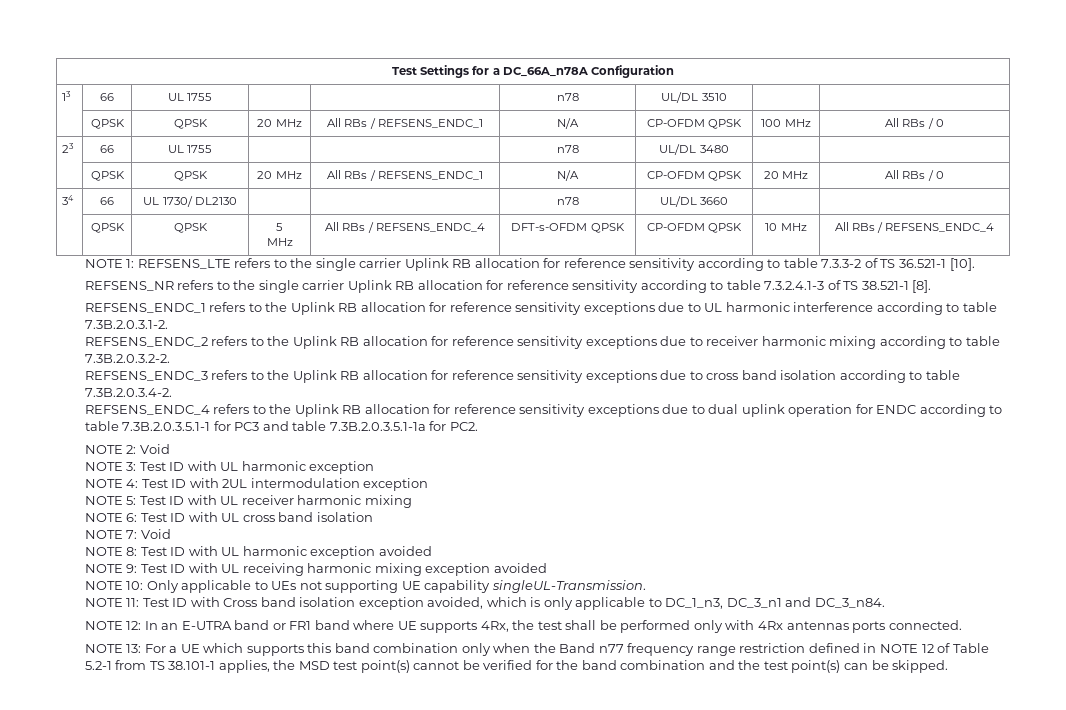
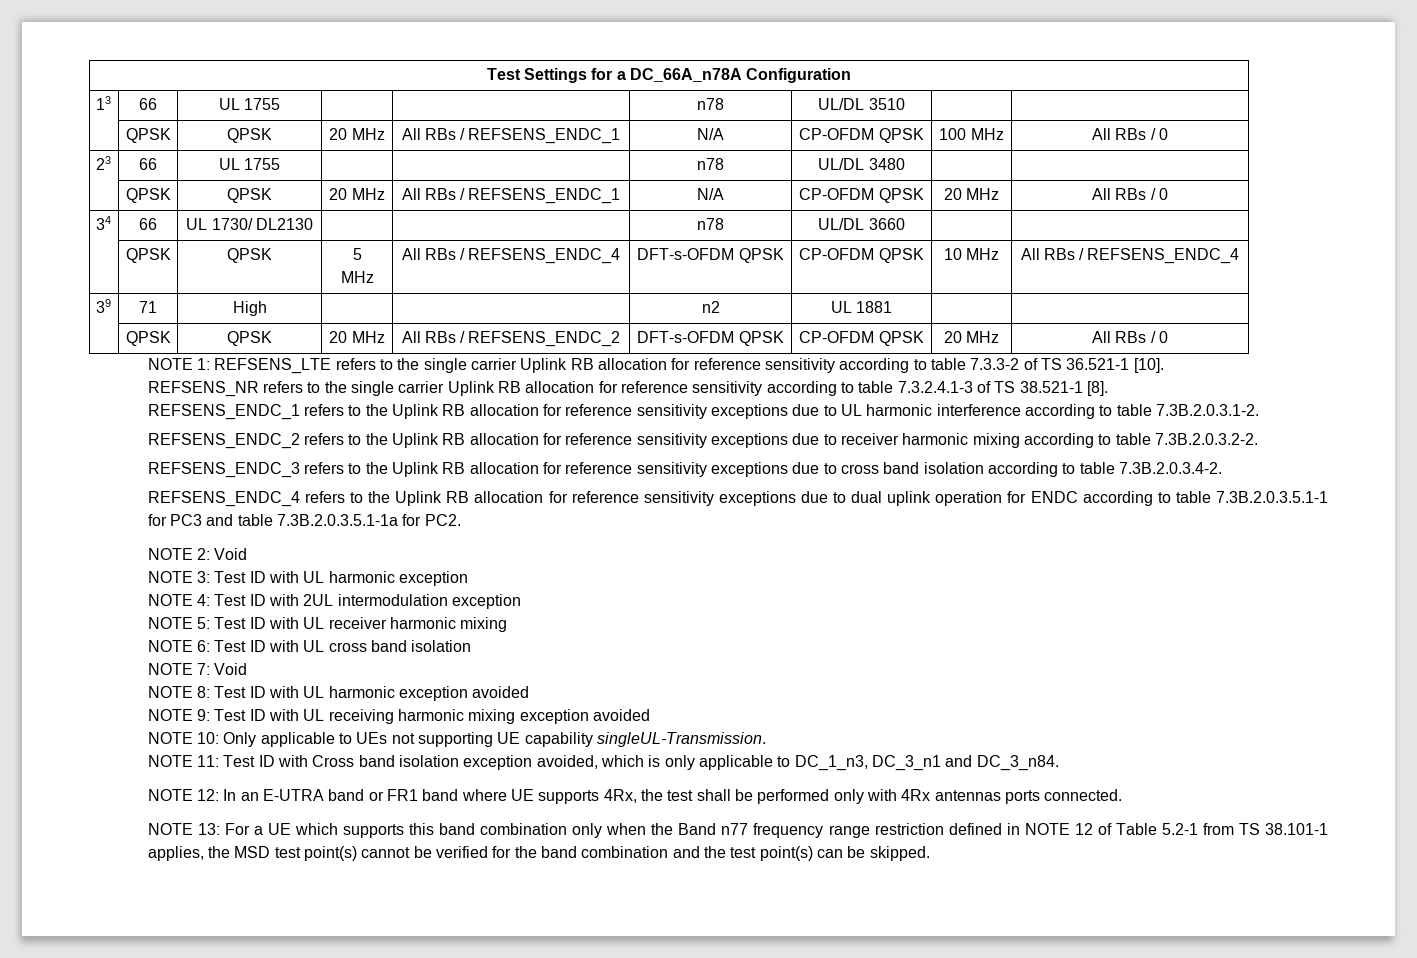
(995, 227) none -> [95,299,111,313] [139,301,157,313] [232,301,267,316] [701,301,720,313] [830,301,893,313] [125,331,171,346] [226,331,272,346] [329,331,385,343] [401,331,621,347] [637,331,784,346] [799,331,924,346] [943,331,1000,343] [1092,331,1168,343] // 39 | 71 | High | | | n2 | UL 1881 | | // | QPSK | QPSK | 20 MHz | All RBs / REFSENS_ENDC_2 | DFT-s-OFDM QPSK | CP-OFDM QPSK | 20 MHz | All RBs / 0

